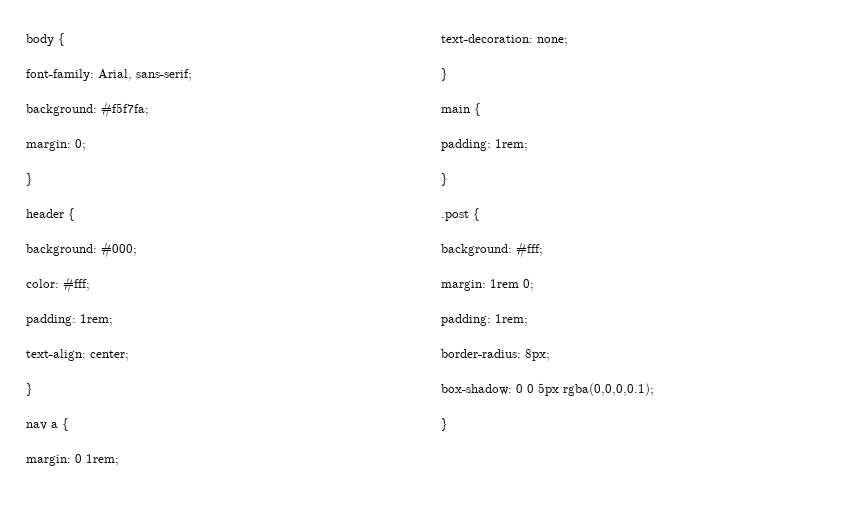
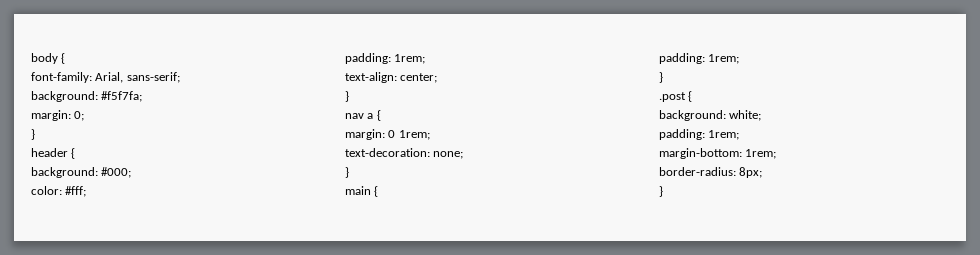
[516,241,543,258] [441,279,534,291] [441,314,528,326] #fff; // margin: 1rem 0; // padding: 1rem; -> [729,110,762,121] [659,129,740,140] [659,148,777,159] white; // padding: 1rem; // margin-bottom: 1rem;
[441,383,654,396] // box-shadow: 0 0 5px rgba(0,0,0,0.1); -> (763, 172) none

